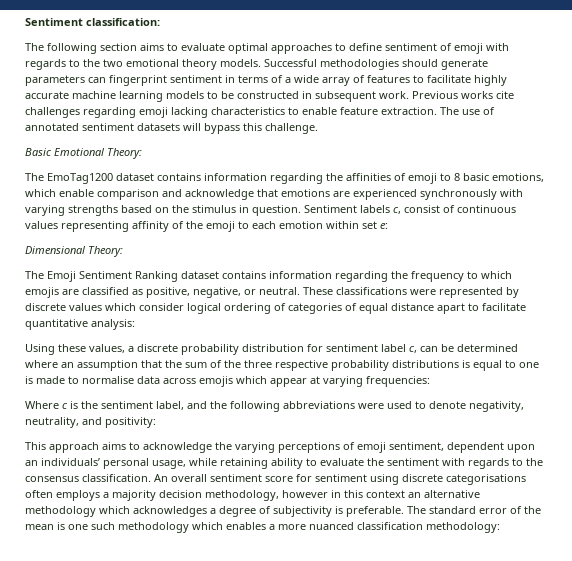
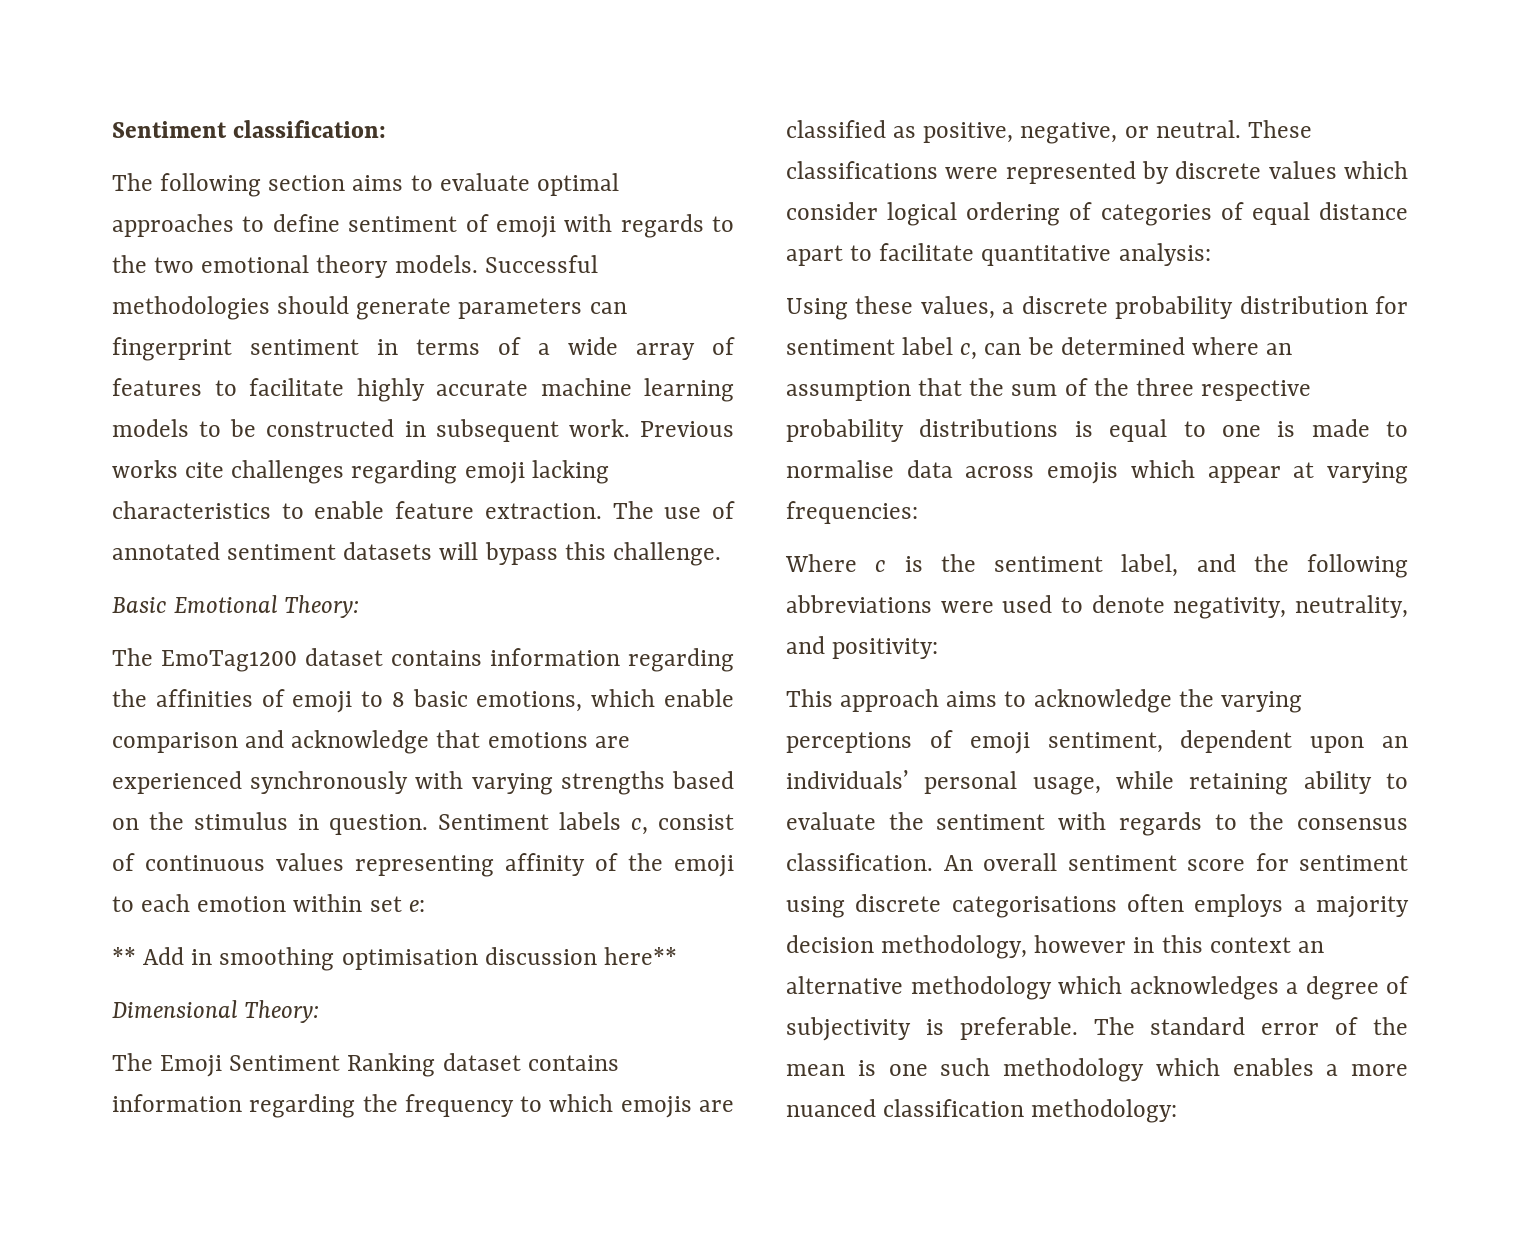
(388, 226) none -> [112,947,677,971] // ** Add in smoothing optimisation discussion here**

